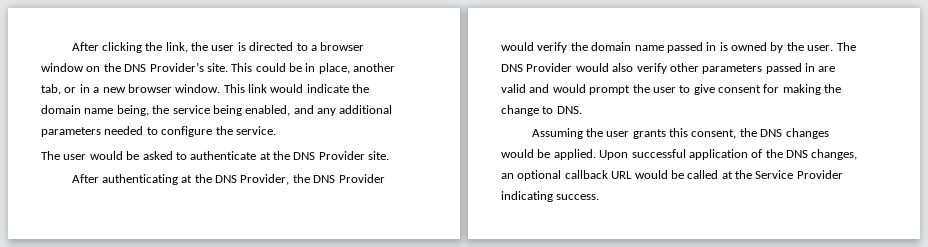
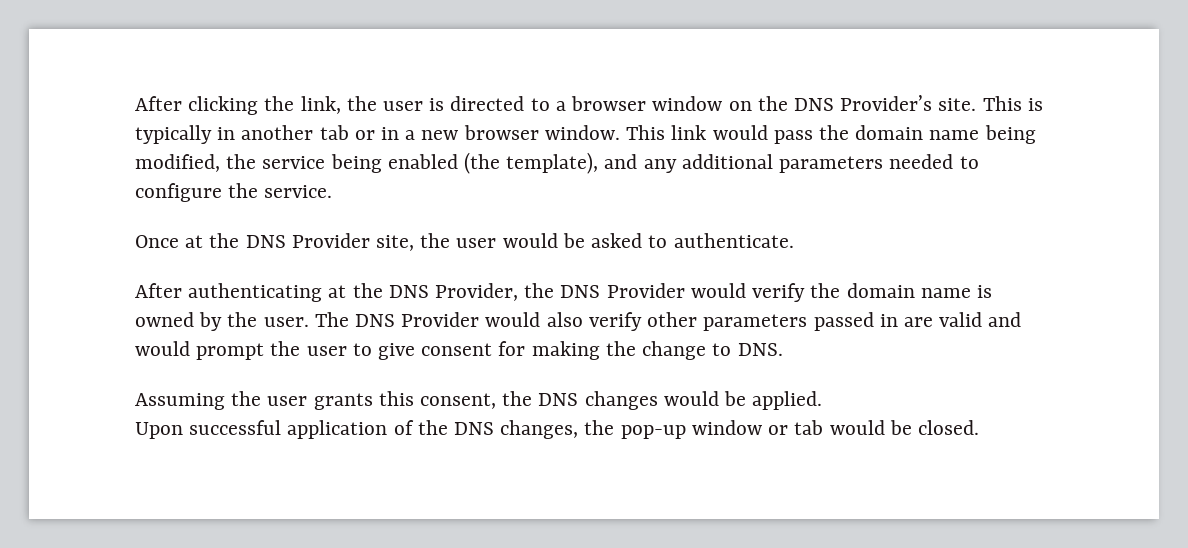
[255,63,396,74] [41,84,61,95] could be in place, another tab, -> [1027,98,1043,111] [135,125,349,144] is typically in another tab
[306,84,370,93] [41,105,149,116] indicate the domain name being, -> [773,125,1036,144] [135,154,220,172] pass the domain name being modified,
[245,105,291,116] enabled, -> [387,152,599,174] enabled (the template),
[41,151,60,160] The -> [135,233,451,251] Once at the DNS Provider site, the
[190,151,390,160] authenticate at the DNS Provider site. -> [673,233,794,248] authenticate.
[666,42,717,53] passed in -> (971, 293) none
(596, 154) none -> (823, 400) //
[501,170,843,181] [501,191,600,202] an optional callback URL would be called at the Service Provider indicating success. -> [584,420,979,439] the pop-up window or tab would be closed.

